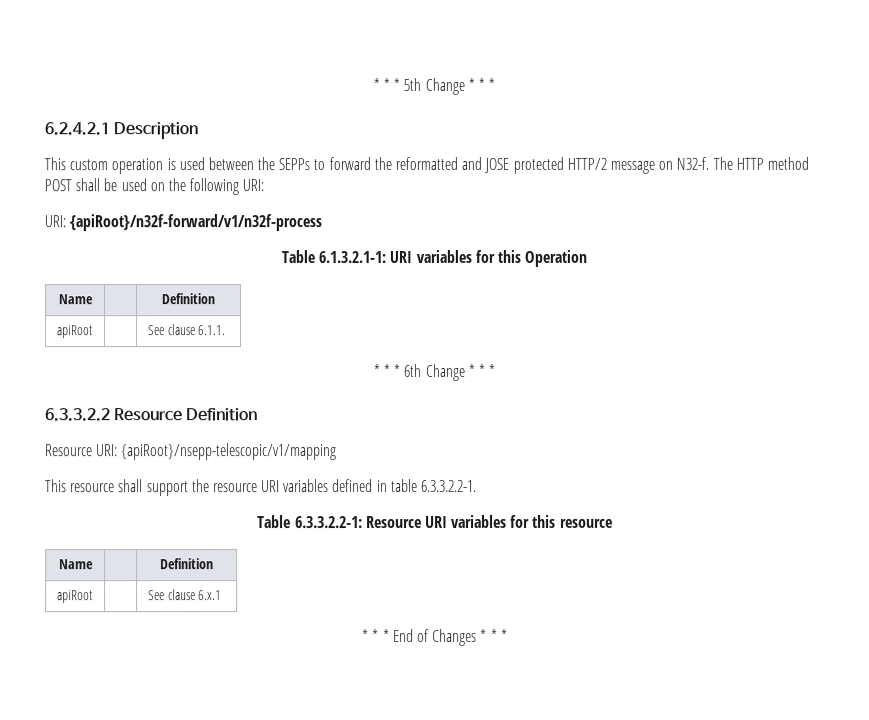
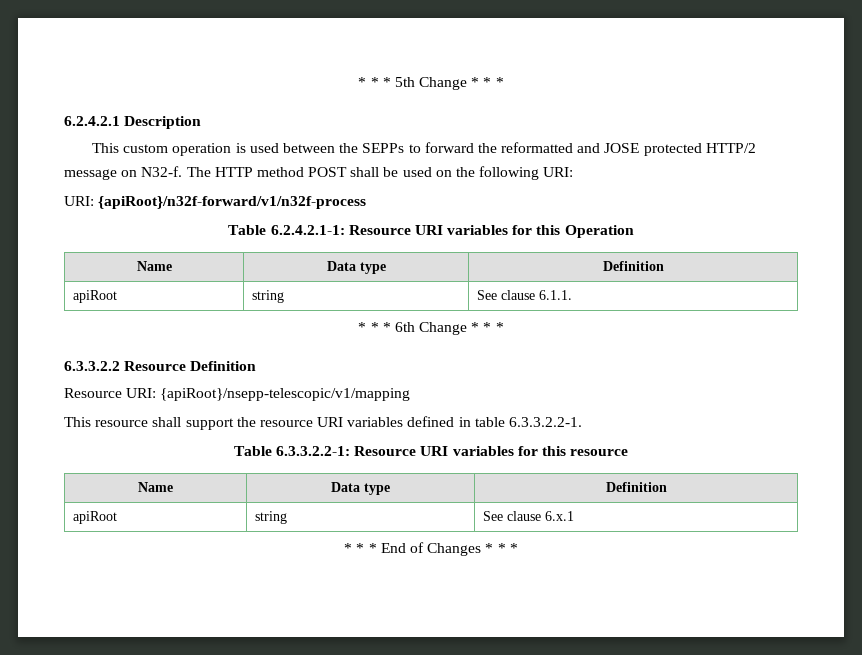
[318,251,387,264] 6.1.3.2.1-1: -> [270,225,411,235] 6.2.4.2.1-1: Resource
[161,293,215,305] [55,325,92,339] | Definition // apiRoot | -> [326,261,386,274] [602,261,664,271] [73,290,118,303] [252,290,285,303] Data type | Definition // apiRoot | string
[160,558,214,570] [56,590,93,604] | Definition // apiRoot | -> [331,482,390,495] [605,482,667,492] [73,511,118,524] [255,511,288,524] Data type | Definition // apiRoot | string

